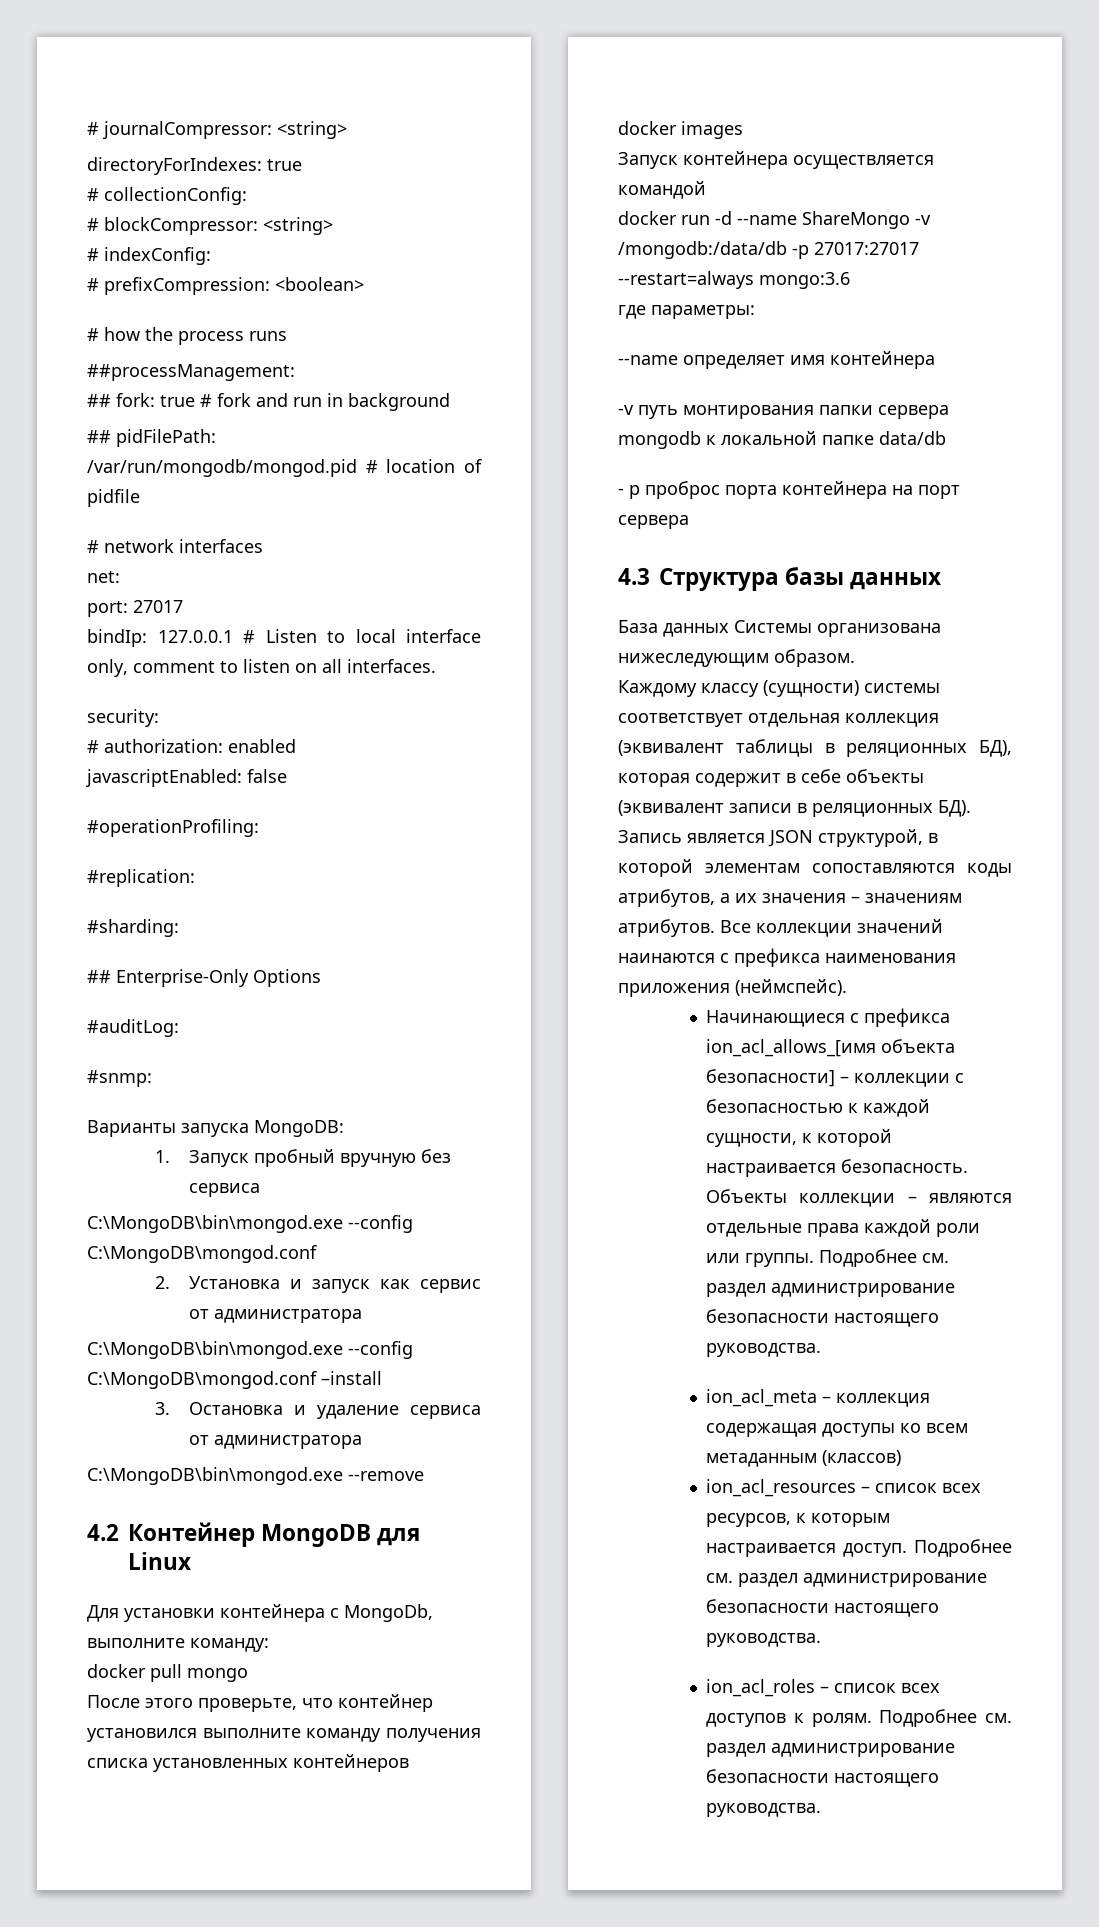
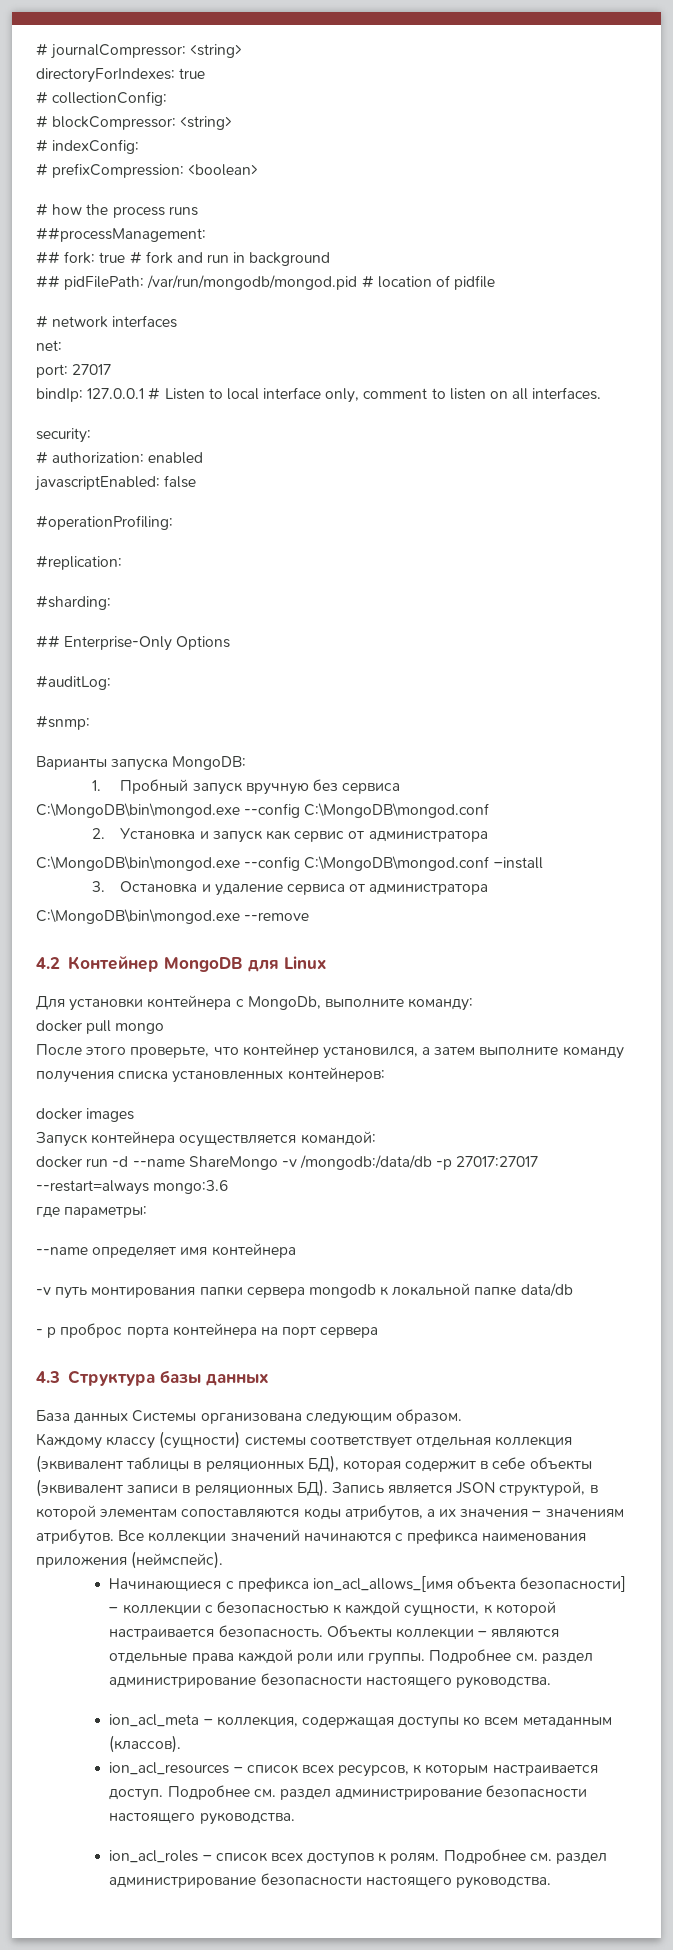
[189,1149,336,1167] Запуск пробный -> [120,779,243,795] Пробный запуск
[87,1728,197,1742] установился -> [322,1047,476,1059] установился, а затем
[293,1754,409,1772] контейнеров -> [287,1067,385,1082] контейнеров:
[618,181,706,199] командой -> [300,1131,376,1146] командой:
[618,653,769,667] нижеследующим -> [305,1413,392,1425] следующим
[618,953,715,963] наинаются -> [303,1533,391,1542] начинаются
[836,1393,931,1407] коллекция -> [216,1716,298,1728] коллекция,
[822,1450,902,1466] (классов) -> [109,1735,182,1753] (классов).

